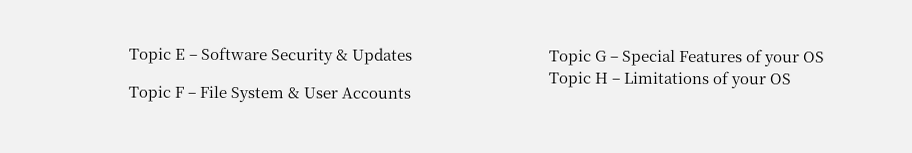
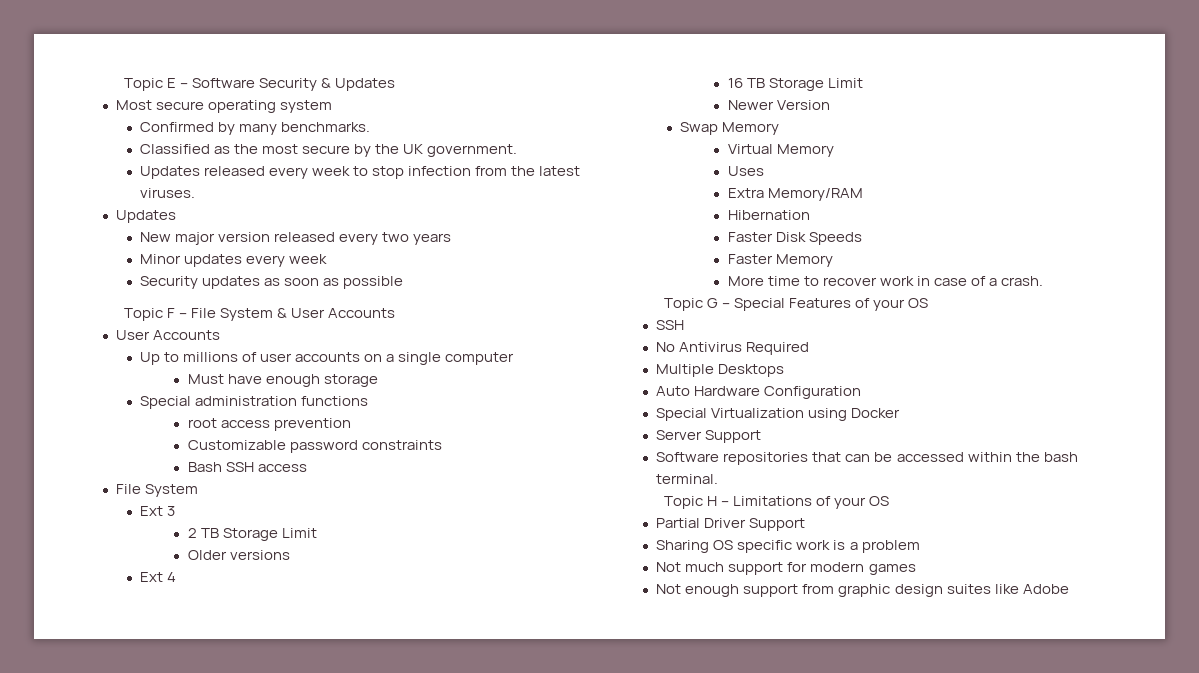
(414, 56) none -> [116,100,333,113] [140,122,371,135] [140,144,518,157] [140,166,581,179] [140,188,196,198] [116,210,177,223] [140,232,452,245] [140,254,328,267] [140,276,404,289] // Most secure operating system // Confirmed by many benchmarks. // Classified as the most secure by the UK government. // Updates released every week to stop infection from the latest viruses. // Updates // New major version released every two years // Minor updates every week // Security updates as soon as possible
(412, 93) none -> [116,330,221,340] [140,352,515,365] [187,374,378,387] [140,396,369,409] [187,418,351,431] [187,440,442,453] [187,462,307,472] [116,484,199,497] [140,506,176,516] [187,528,317,541] [187,550,290,560] [140,572,177,582] [727,78,863,91] [727,100,830,110] [680,122,780,135] [727,144,834,157] [727,166,764,176] [727,188,863,201] [727,210,810,220] [727,232,862,245] [727,254,833,267] [727,276,1043,286] // User Accounts // Up to millions of user accounts on a single computer // Must have enough storage // Special administration functions // root access prevention // Customizable password constraints // Bash SSH access // File System // Ext 3 // 2 TB Storage Limit // Older versions // Ext 4 // 16 TB Storage Limit // Newer Version // Swap Memory // Virtual Memory // Uses // Extra Memory/RAM // Hibernation // Faster Disk Speeds // Faster Memory // More time to recover work in case of a crash.
(826, 57) none -> [656,320,685,330] [656,342,810,355] [656,364,785,377] [656,386,862,399] [656,408,901,421] [656,430,762,443] [656,452,1078,465] [656,474,719,484] // SSH // No Antivirus Required // Multiple Desktops // Auto Hardware Configuration // Special Virtualization using Docker // Server Support // Software repositories that can be accessed within the bash terminal.
(793, 79) none -> [656,518,806,531] [656,540,920,553] [656,562,916,575] [656,584,1069,597] // Partial Driver Support // Sharing OS specific work is a problem // Not much support for modern games // Not enough support from graphic design suites like Adobe

